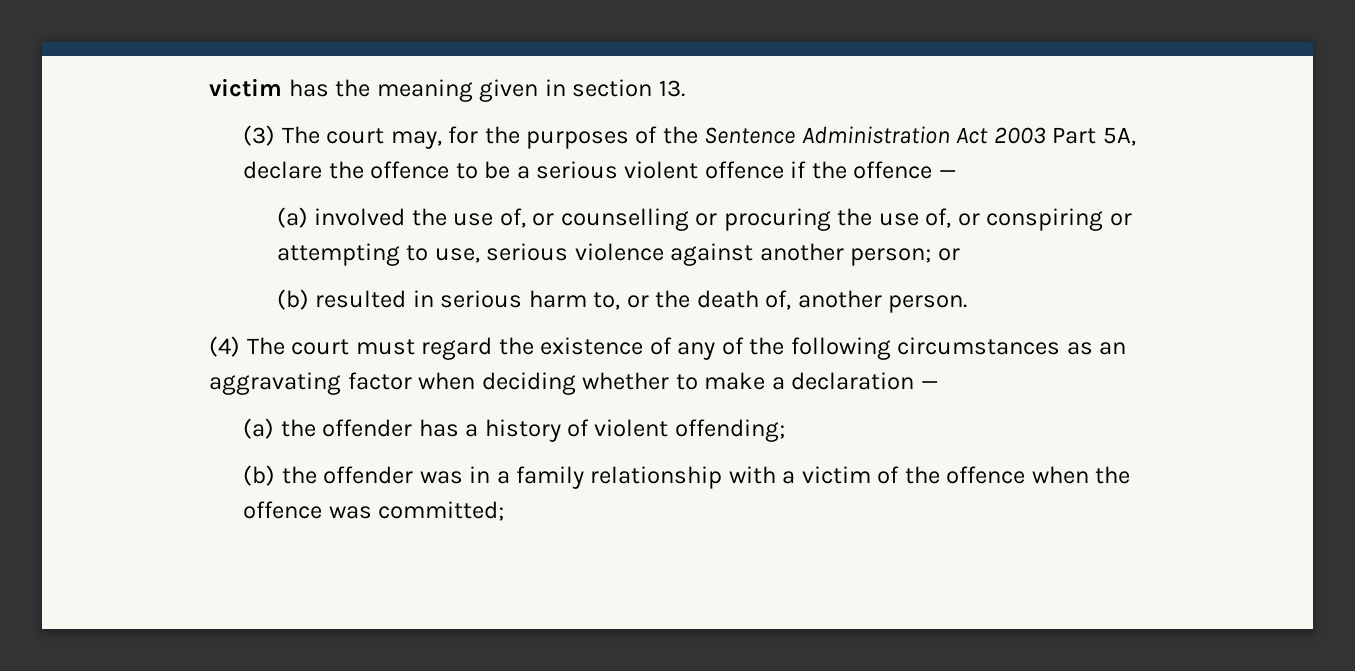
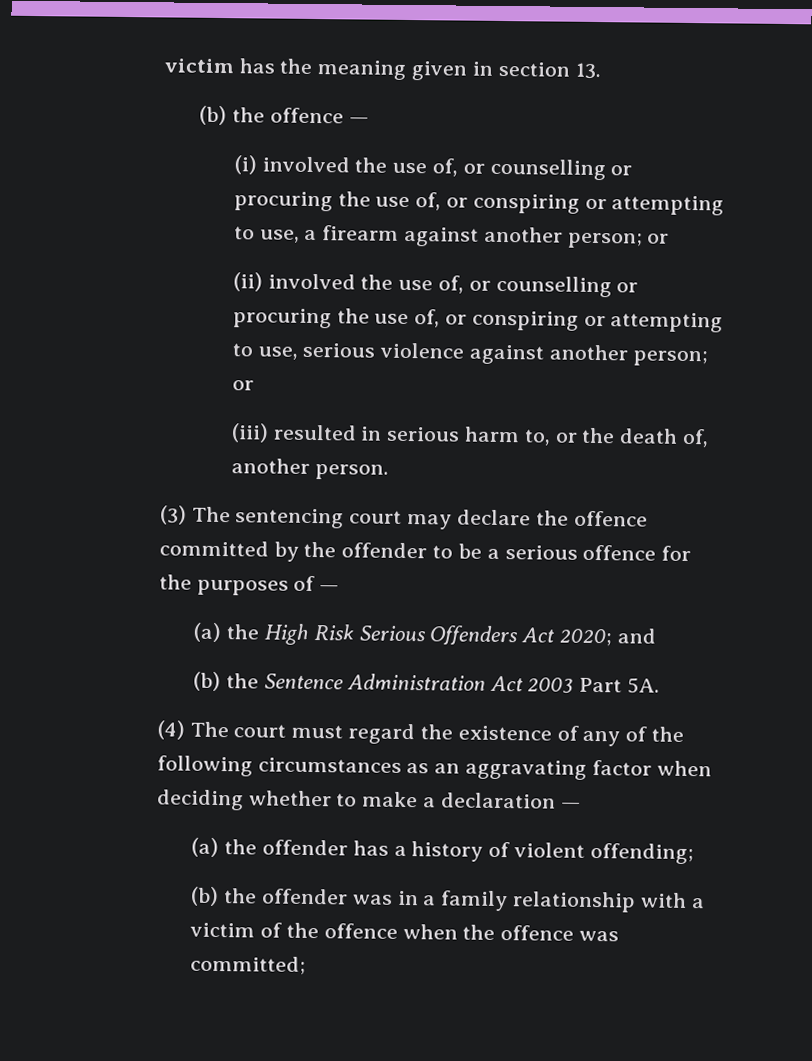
[243,125,1136,149] [243,161,956,179] [276,207,308,228] (3) The court may, for the purposes of the Sentence Administration Act 2003 Part 5A, declare the offence to be a serious violent offence if the offence — // (a) -> [199,105,369,126] [233,155,633,181] [233,191,725,216] [233,225,670,249] [232,272,263,292] (b) the offence — // (i) involved the use of, or counselling or procuring the use of, or conspiring or attempting to use, a firearm against another person; or // (ii)
[276,289,309,310] (b) -> [230,423,269,443] (iii)
(968, 304) none -> [159,505,648,530] [158,540,692,562] [158,574,340,596] [193,622,656,647] [193,671,660,694] // (3) The sentencing court may declare the offence committed by the offender to be a serious offence for the purposes of — // (a) the High Risk Serious Offenders Act 2020; and // (b) the Sentence Administration Act 2003 Part 5A.

